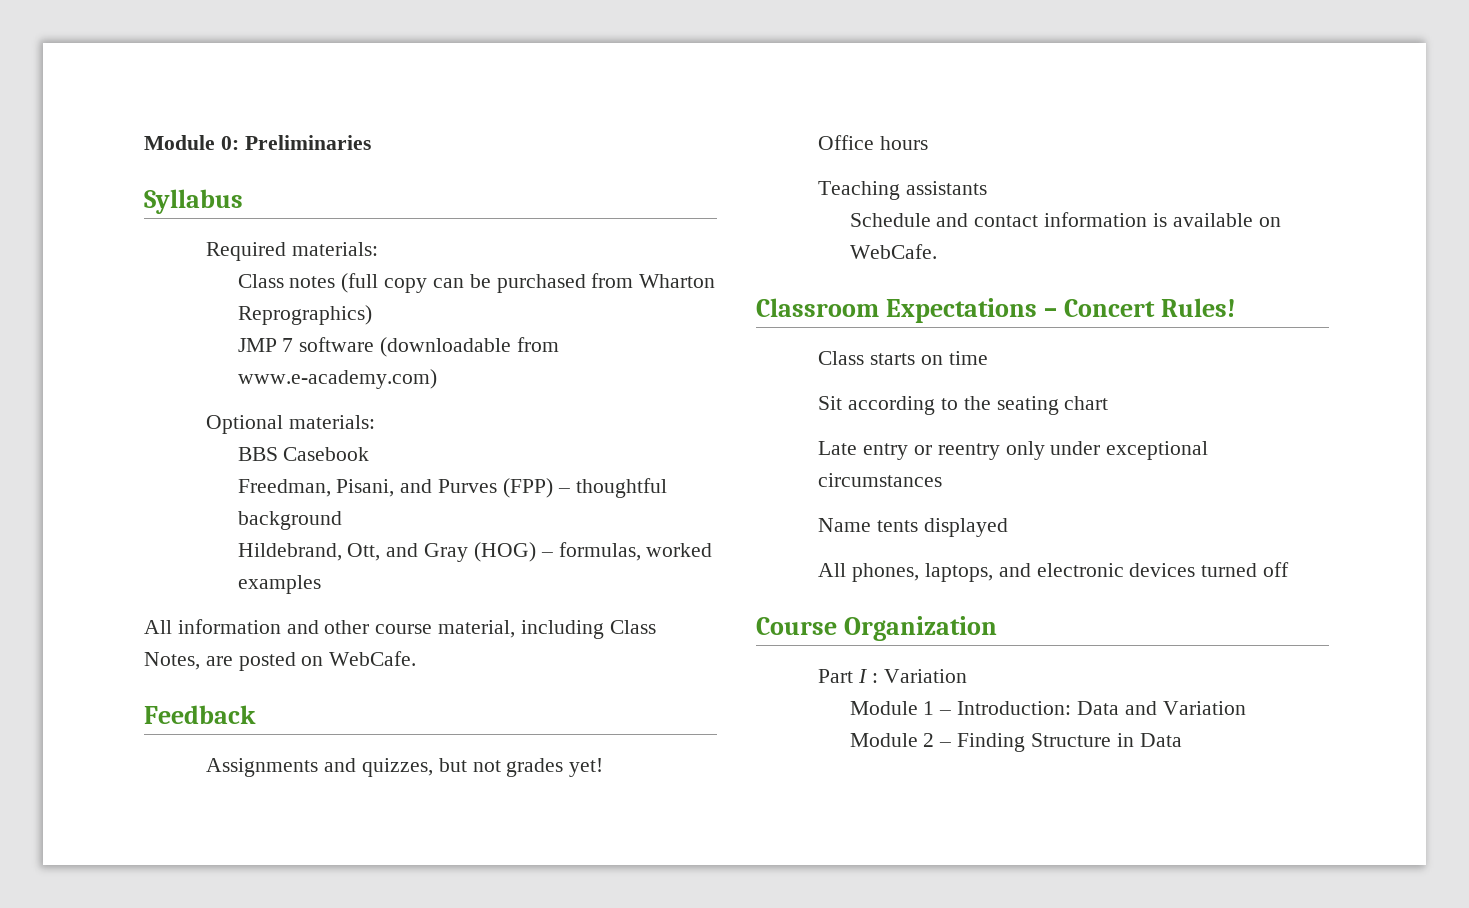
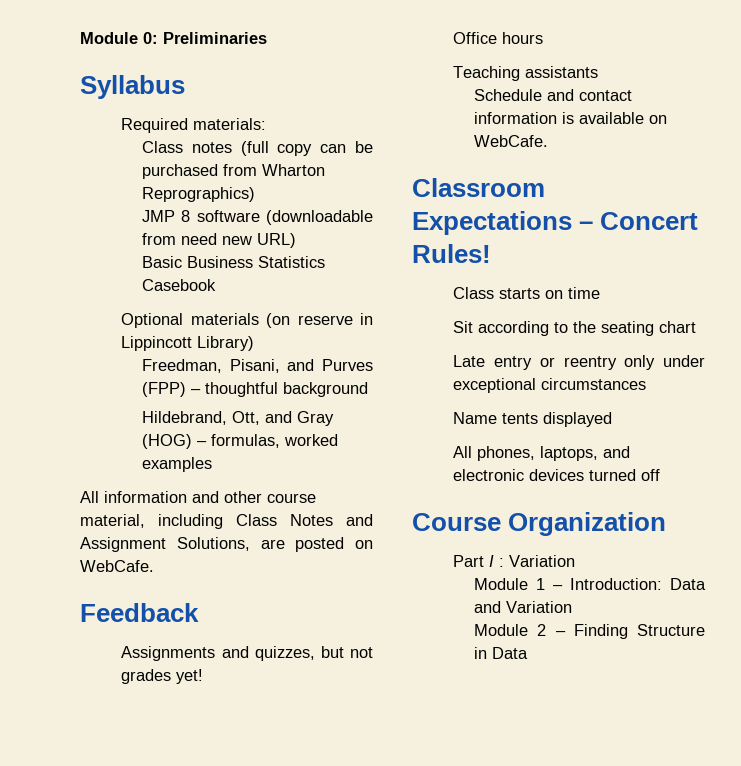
[282,338,294,352] 7 -> [181,210,191,222] 8
[237,369,437,389] [206,415,376,434] [237,447,370,461] www.e-academy.com) // Optional materials: // BBS Casebook -> [181,233,297,248] [142,256,326,268] [142,279,217,291] [121,313,373,328] [121,336,255,351] need new URL) // Basic Business Statistics Casebook // Optional materials (on reserve in Lippincott Library)
[144,652,200,670] Notes, -> [290,514,373,526] [80,537,250,552] Notes and Assignment Solutions,

